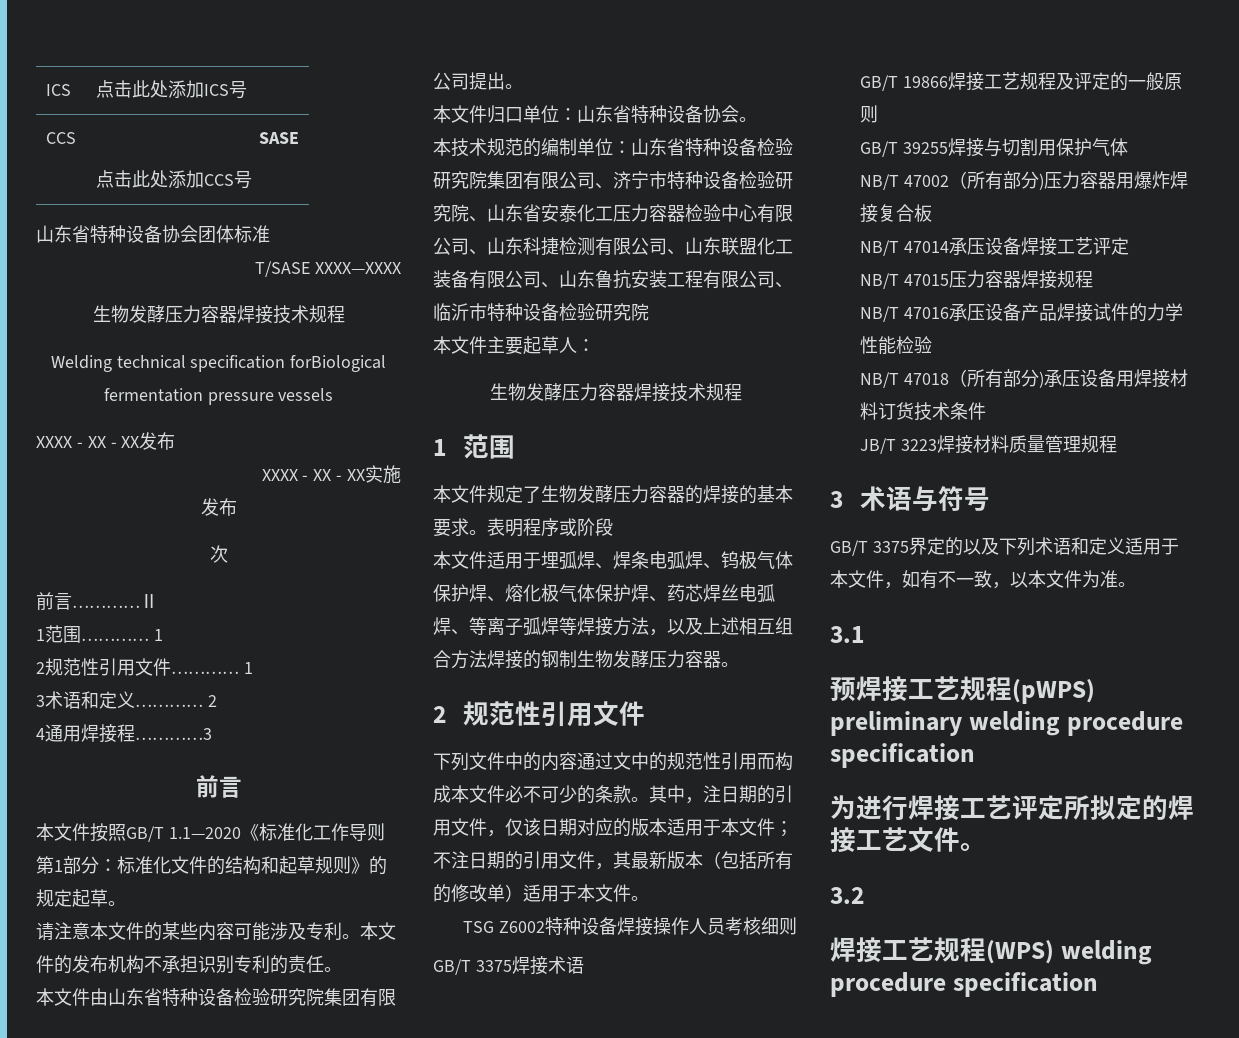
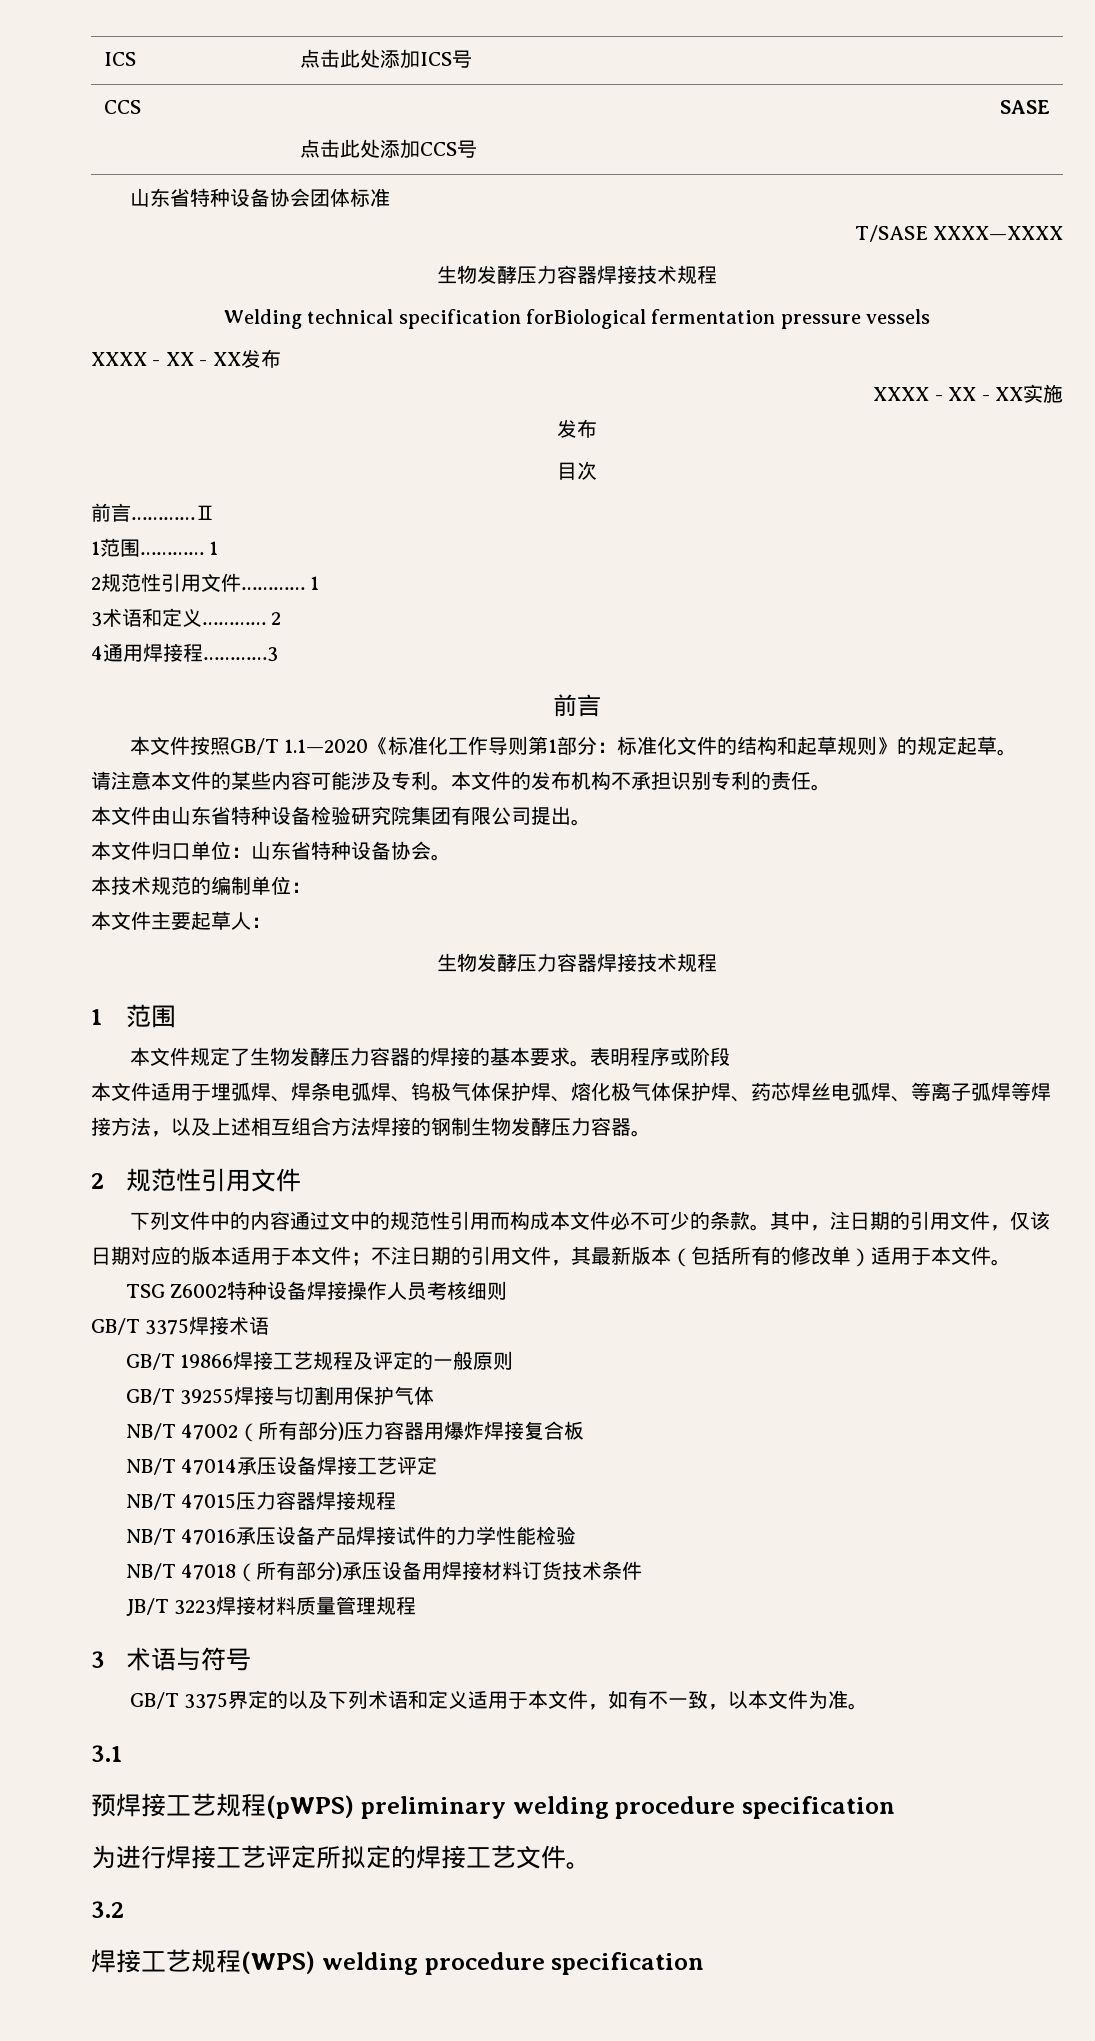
(237, 507) none -> [557,462,577,480] 目
[631,138,793,156] [433,171,793,190] [433,204,793,223] [433,237,793,256] [433,270,793,289] [433,303,649,321] 山东省特种设备检验研究院集团有限公司、济宁市特种设备检验研究院、山东省安泰化工压力容器检验中心有限公司、山东科捷检测有限公司、山东联盟化工装备有限公司、山东鲁抗安装工程有限公司、临沂市特种设备检验研究院 -> (311, 887) none

